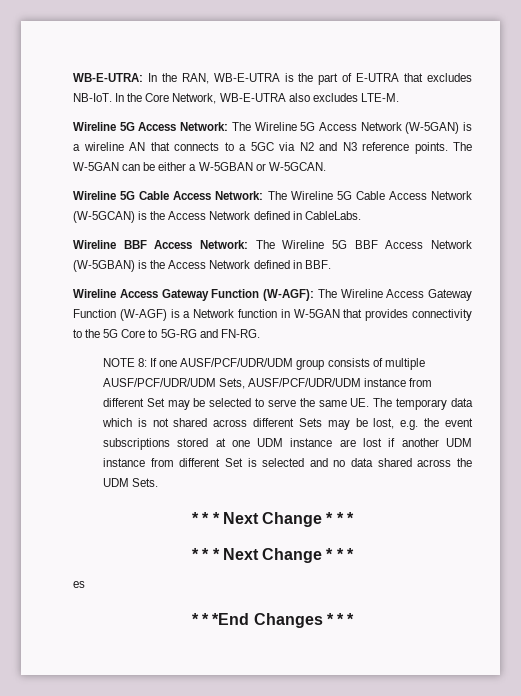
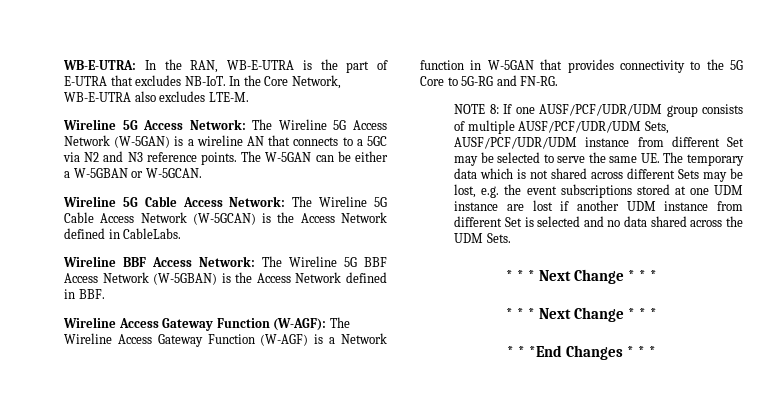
[73,581,85,588] // es -> (658, 313) none

